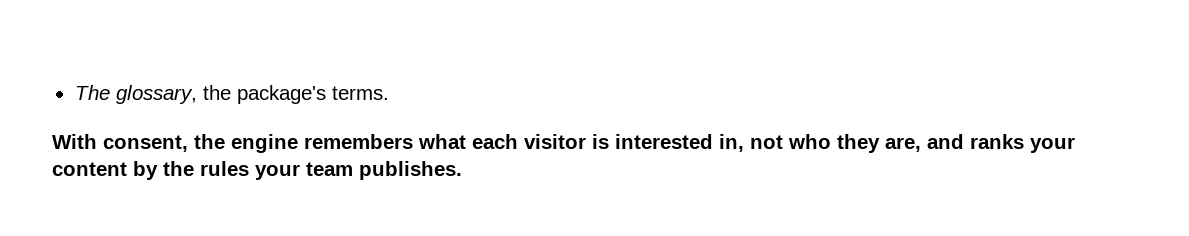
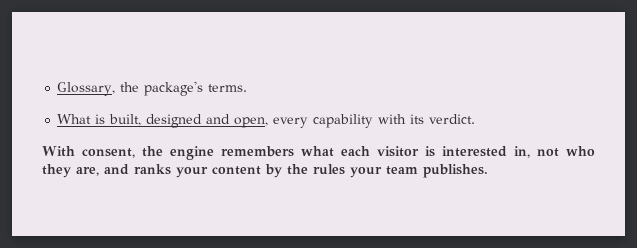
[74,85,197,104] The glossary, -> [57,82,116,96] Glossary,
(389, 93) none -> [57,114,476,128] // What is built, designed and open, every capability with its verdict.

